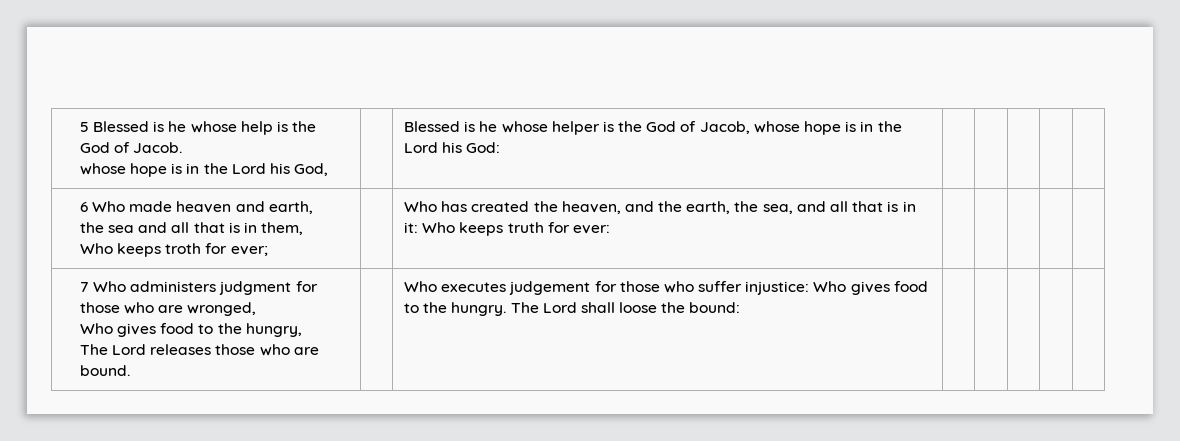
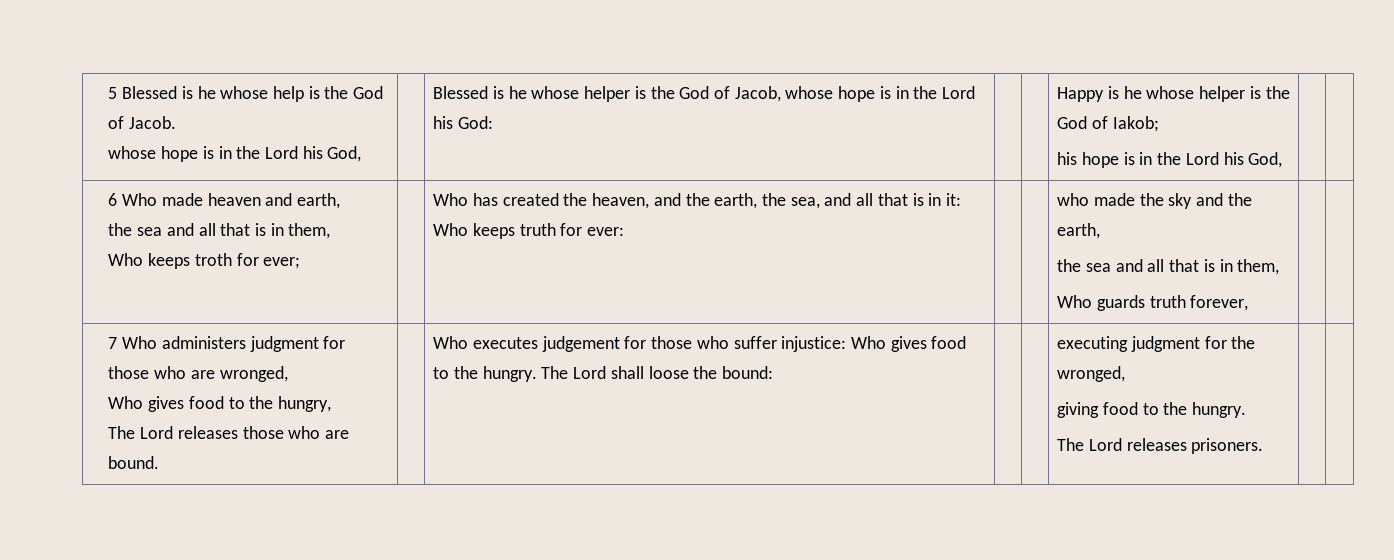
(501, 147) none -> [1057,86,1290,102] [1057,116,1159,132] [1057,152,1283,168] Happy is he whose helper is the God of Iakob; // his hope is in the Lord his God,
(610, 229) none -> [1057,193,1252,209] [1057,223,1101,239] [1057,259,1280,275] [1057,295,1249,311] who made the sky and the earth, // the sea and all that is in them, // Who guards truth forever,
(741, 307) none -> [1057,336,1256,352] [1057,366,1126,382] [1057,402,1247,418] [1057,438,1264,454] executing judgment for the wronged, // giving food to the hungry. // The Lord releases prisoners.

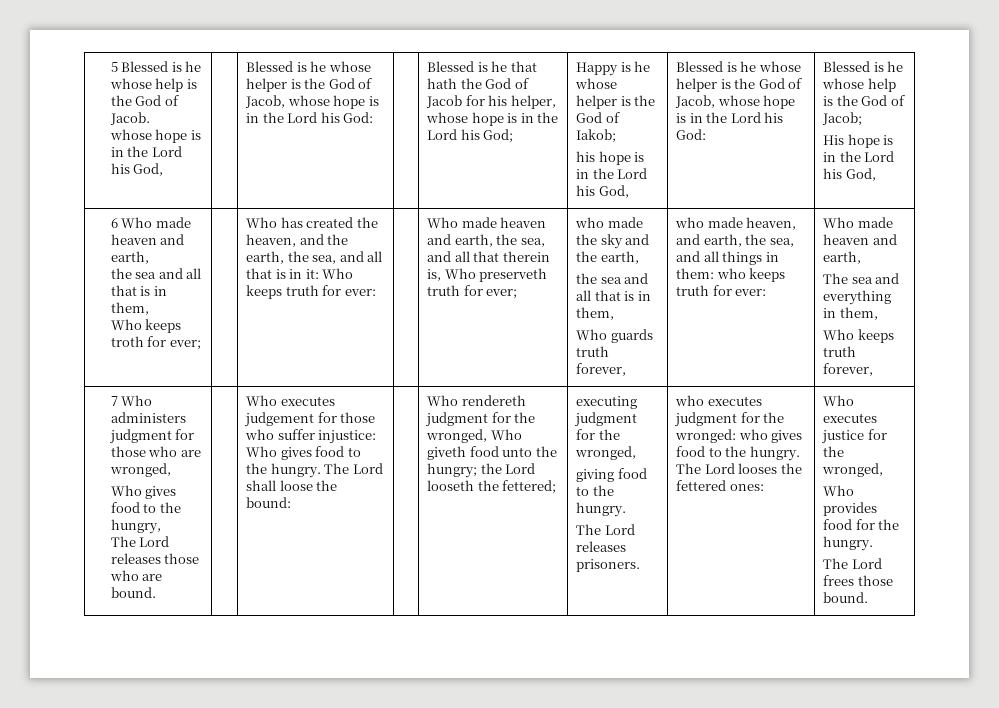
(493, 122) none -> [427,61,537,72] [427,78,529,89] [426,95,556,109] [426,112,559,126] [427,129,514,143] Blessed is he that hath the God of Jacob for his helper, whose hope is in the Lord his God;
(1283, 160) | -> [676,61,801,72] [676,78,803,92] [675,95,796,109] [676,112,784,123] [676,129,707,140] [823,61,904,72] [822,78,896,92] [823,95,905,106] [822,112,863,126] [823,134,894,148] [823,151,895,162] [823,168,876,181] Blessed is he whose helper is the God of Jacob, whose hope is in the Lord his God: | Blessed is he whose help is the God of Jacob; // His hope is in the Lord his God,
(625, 231) none -> [427,217,547,228] [427,234,545,247] [427,251,550,262] [427,268,548,282] [427,285,518,299] Who made heaven and earth, the sea, and all that therein is, Who preserveth truth for ever;
(1249, 303) | -> [675,217,797,230] [676,234,794,247] [676,251,779,265] [676,268,786,282] [676,285,767,296] [823,217,893,228] [823,234,897,245] [823,251,862,264] [823,273,900,284] [823,290,892,305] [823,307,878,320] [823,329,894,343] [823,346,857,357] [823,363,874,376] who made heaven, and earth, the sea, and all things in them: who keeps truth for ever: | Who made heaven and earth, // The sea and everything in them, // Who keeps truth forever,
(774, 372) none -> [427,395,526,406] [425,412,536,427] [426,429,522,443] [427,446,557,460] [427,463,536,478] [427,480,557,494] Who rendereth judgment for the wronged, Who giveth food unto the hungry; the Lord looseth the fettered;
(1264, 446) | -> [675,395,762,406] [674,412,785,427] [675,429,803,443] [676,446,800,461] [676,463,802,474] [676,480,764,491] [823,395,855,406] [823,413,878,423] [821,429,887,444] [823,446,845,457] [822,463,884,477] [823,485,855,496] [823,502,878,516] [823,519,900,530] [823,536,874,551] [823,558,882,569] [823,575,893,586] [823,592,869,603] who executes judgment for the wronged: who gives food to the hungry. The Lord looses the fettered ones: | Who executes justice for the wronged, // Who provides food for the hungry. // The Lord frees those bound.

